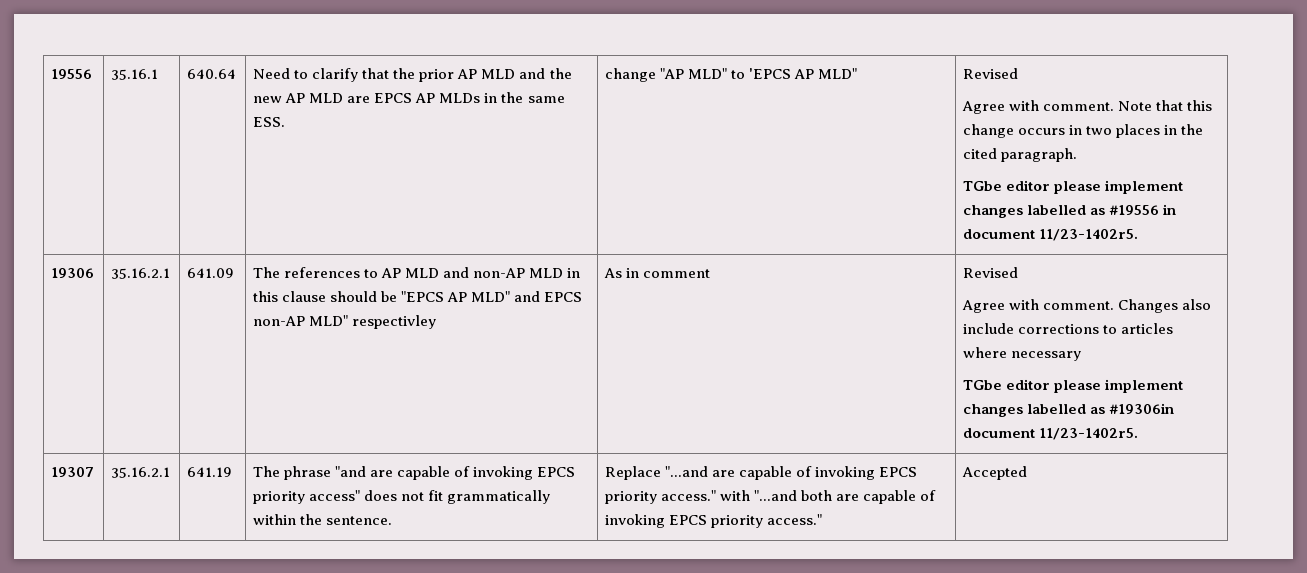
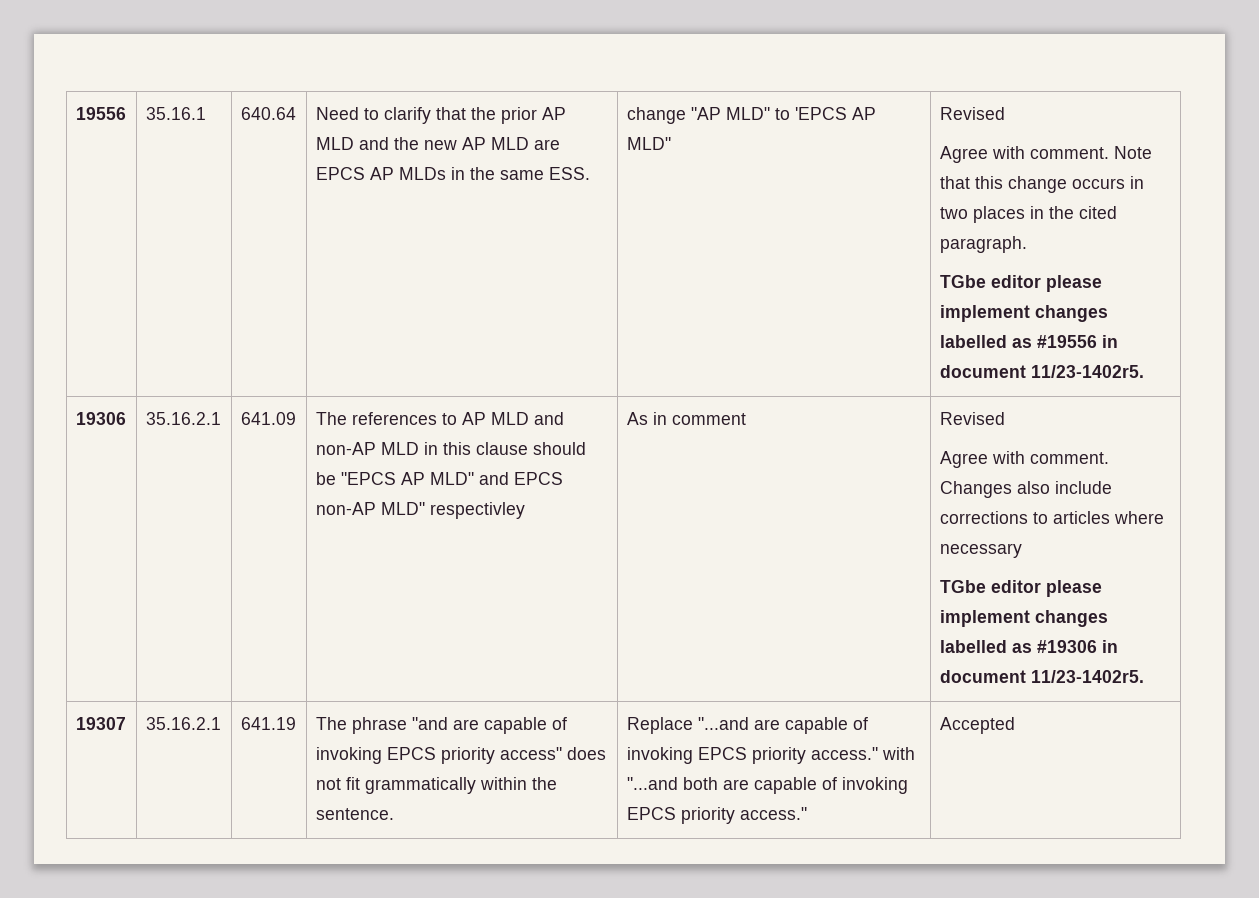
[1109,403,1175,414] #19306in -> [1036,640,1118,653] #19306 in

